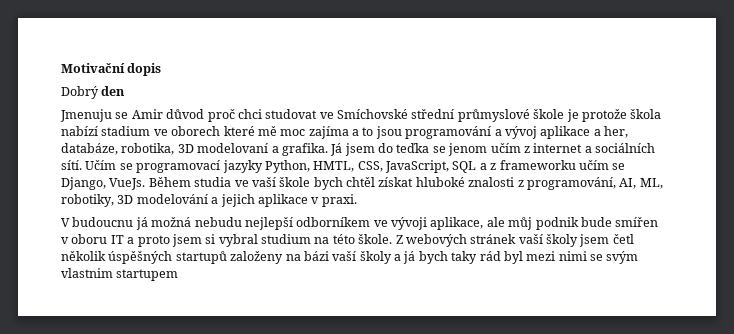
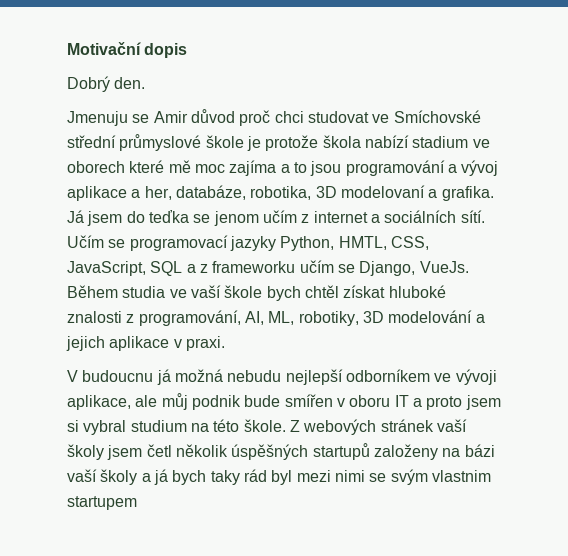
[101,86,126,96] den -> [114,77,146,89] den.

